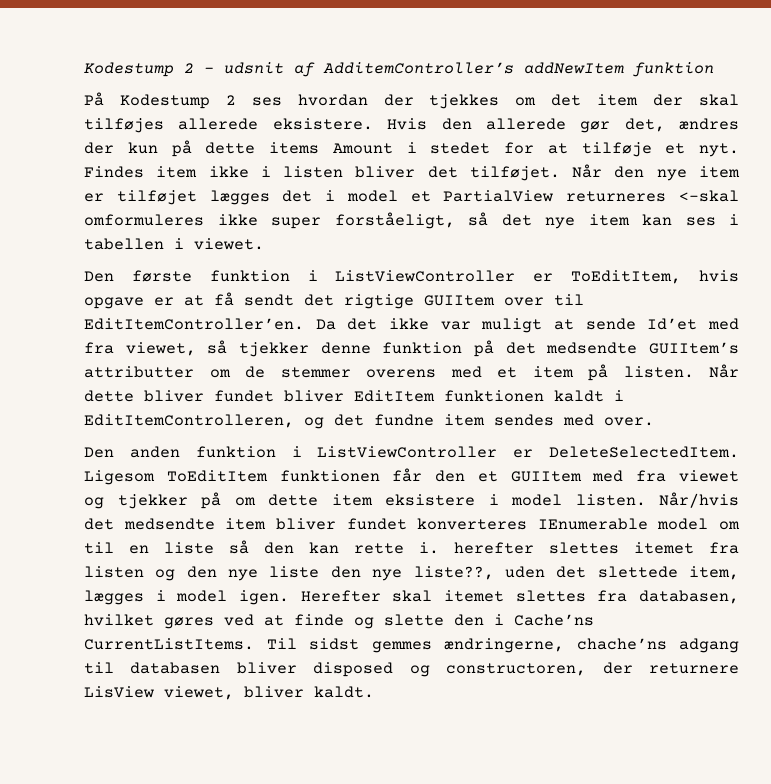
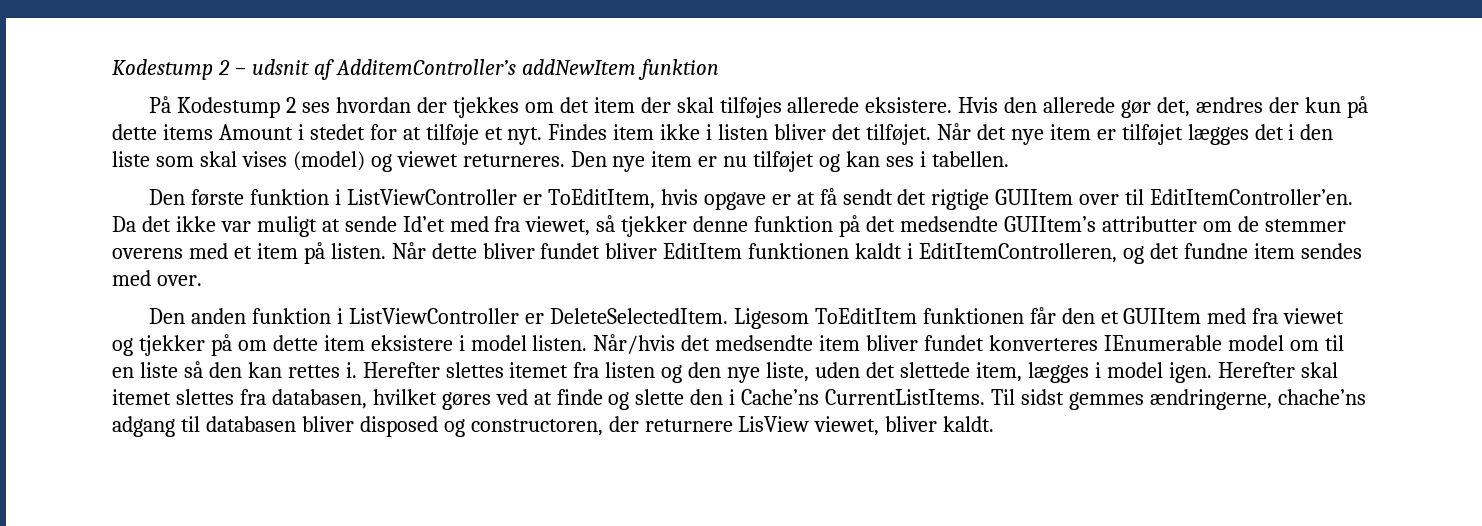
[614,166,645,178] den -> [976,124,1006,140] det
[346,190,739,202] [84,212,739,229] [84,238,264,250] model et PartialView returneres <-skal omformuleres ikke super forståeligt, så det nye item kan ses i tabellen i viewet. -> [1300,124,1334,140] [112,151,1009,172] den liste som skal vises (model) og viewet returneres. Den nye item er nu tilføjet og kan ses i tabellen.
[354,542,534,554] rette i. herefter -> [287,362,440,378] rettes i. Herefter
[269,566,494,581] liste den nye liste??, -> [766,362,810,382] liste,

